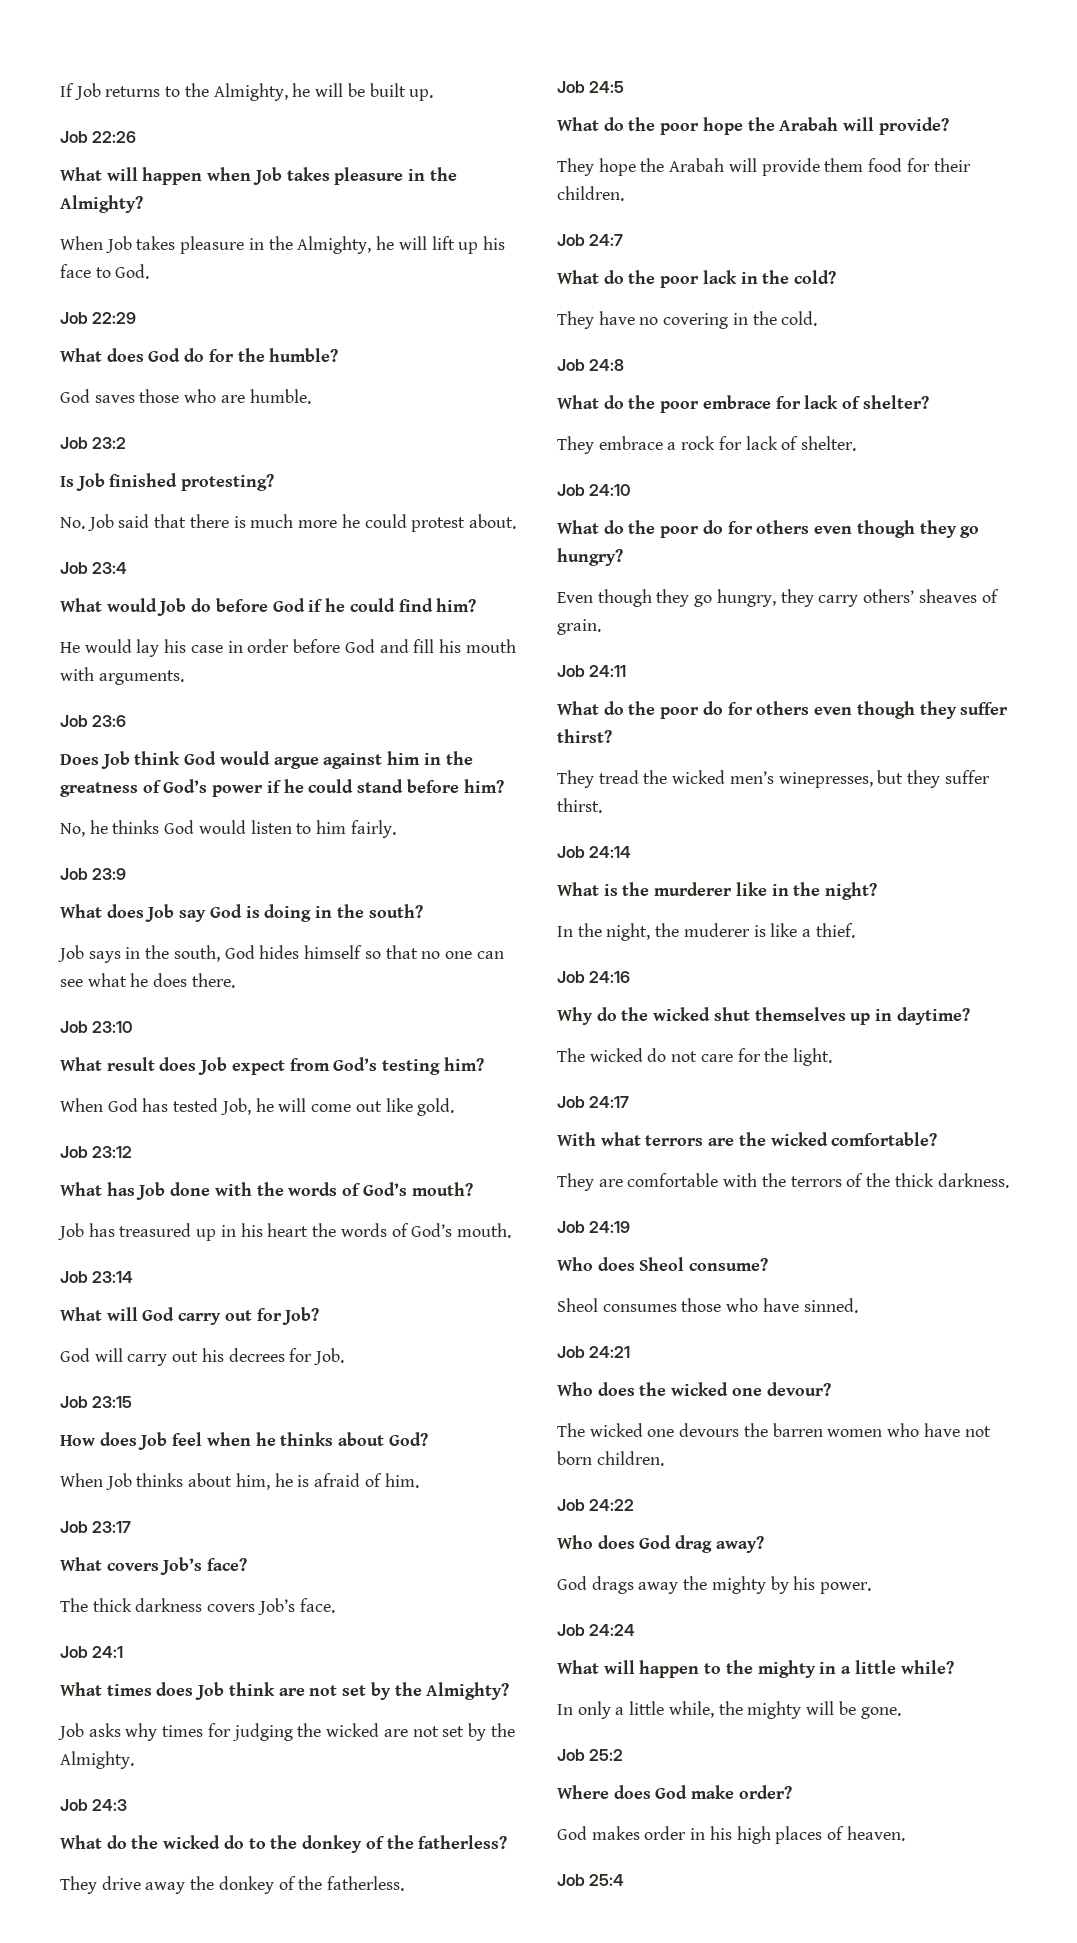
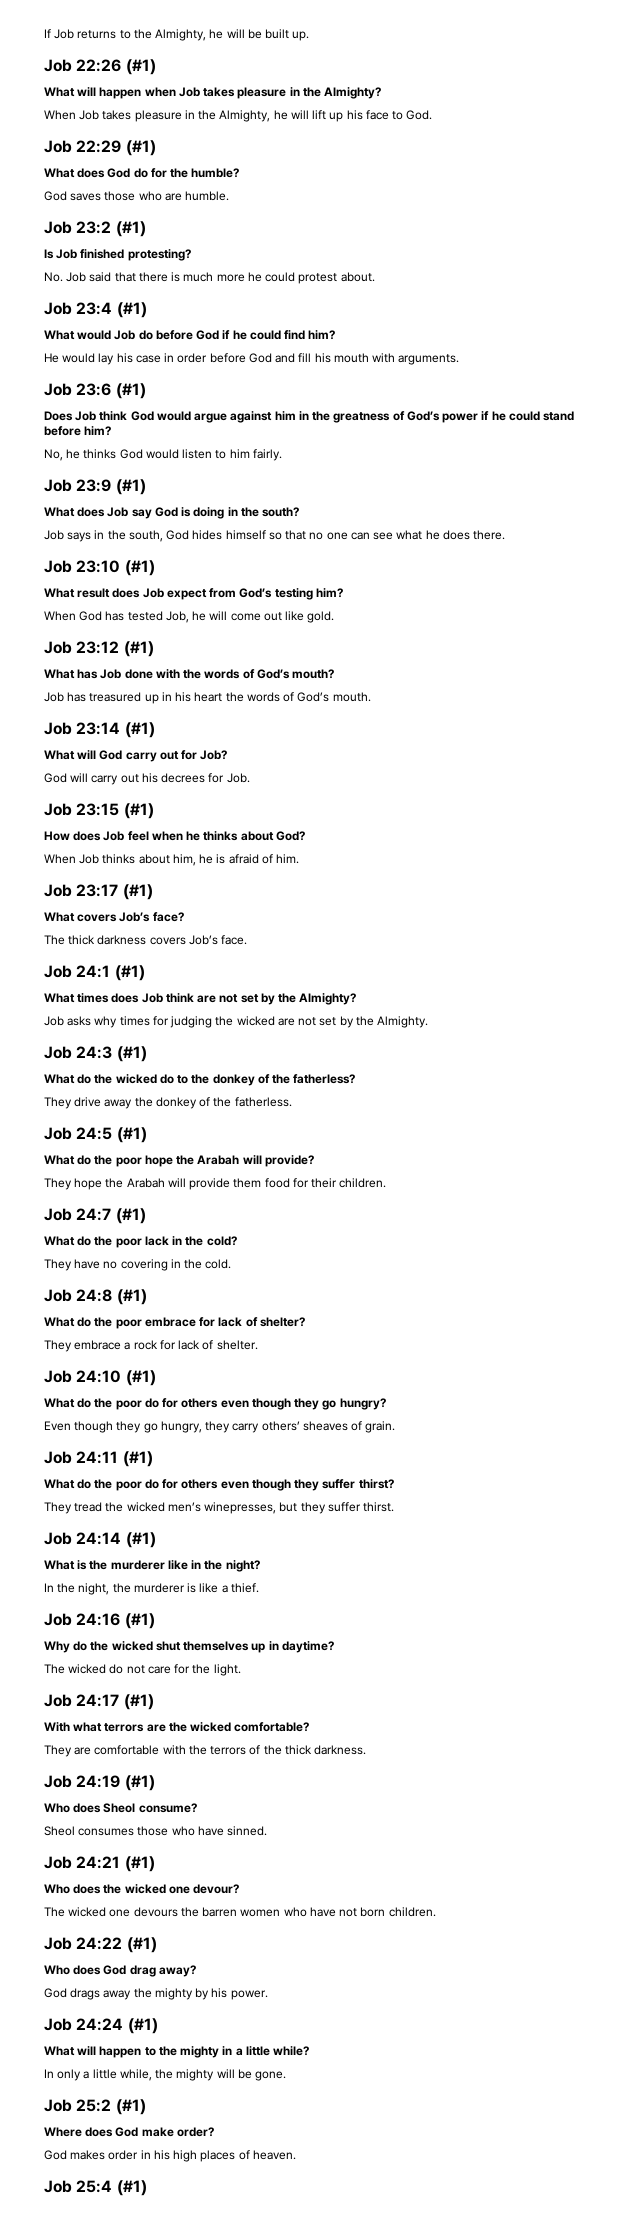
(137, 137) none -> [125,59,156,75] (#1)
(137, 318) none -> [125,140,156,156] (#1)
(127, 443) none -> [115,221,146,237] (#1)
(128, 568) none -> [116,302,147,318] (#1)
(127, 721) none -> [115,383,146,399] (#1)
(127, 874) none -> [115,479,146,495] (#1)
(134, 1027) none -> [124,560,155,576] (#1)
(133, 1152) none -> [123,641,154,657] (#1)
(134, 1277) none -> [124,722,155,738] (#1)
(133, 1402) none -> [123,803,154,819] (#1)
(132, 1527) none -> [122,884,153,900] (#1)
(124, 1652) none -> [114,965,145,981] (#1)
(128, 1805) none -> [116,1046,147,1062] (#1)
(625, 87) none -> [116,1127,147,1143] (#1)
(624, 240) none -> [115,1208,146,1224] (#1)
(625, 365) none -> [116,1289,147,1305] (#1)
(632, 490) none -> [125,1370,156,1386] (#1)
(627, 671) none -> [122,1451,153,1467] (#1)
(632, 852) none -> [125,1532,156,1548] (#1)
[683,923,750,937] muderer -> [133,1583,185,1593] murderer
(631, 977) none -> [124,1613,155,1629] (#1)
(630, 1102) none -> [123,1694,154,1710] (#1)
(631, 1227) none -> [124,1775,155,1791] (#1)
(631, 1352) none -> [124,1856,155,1872] (#1)
(635, 1505) none -> [126,1937,157,1953] (#1)
(636, 1630) none -> [127,2018,158,2034] (#1)
(624, 1755) none -> [115,2099,146,2115] (#1)
(625, 1880) none -> [116,2180,147,2196] (#1)

